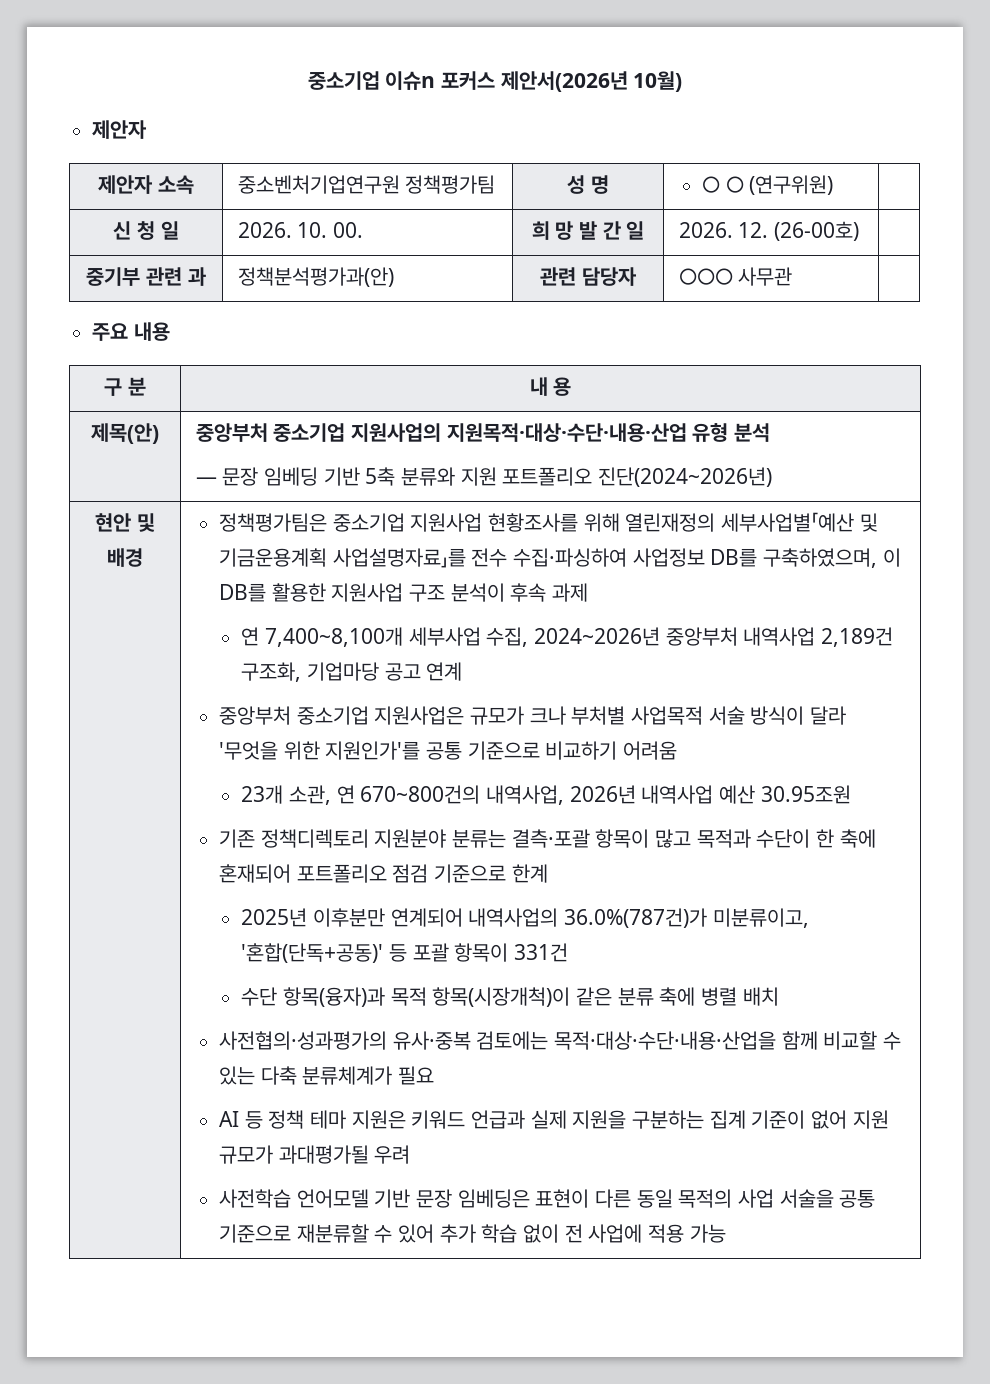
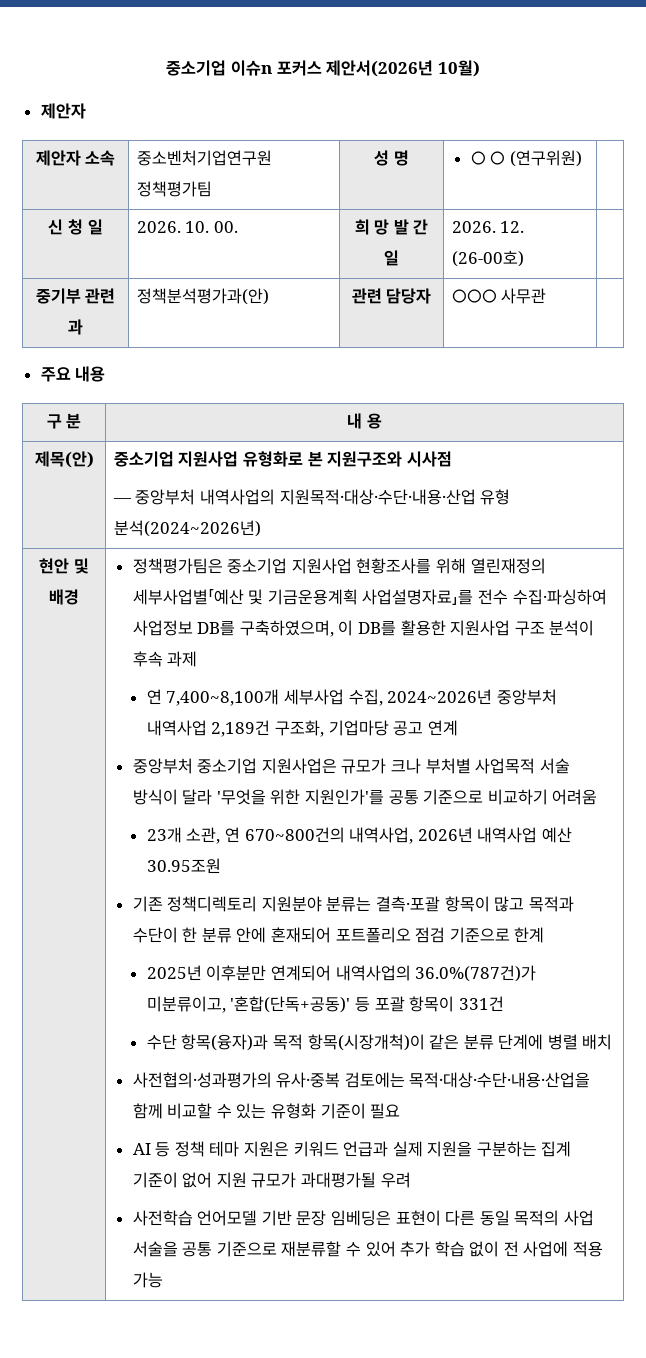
[195,423,771,442] [195,467,773,487] 중앙부처 중소기업 지원사업의 지원목적·대상·수단·내용·산업 유형 분석 // — 문장 임베딩 기반 5축 분류와 지원 포트폴리오 진단(2024~2026년) -> [113,451,452,467] [112,489,511,505] [113,520,261,537] 중소기업 지원사업 유형화로 본 지원구조와 시사점 // — 중앙부처 내역사업의 지원목적·대상·수단·내용·산업 유형 분석(2024~2026년)
[839,829,876,848] 축에 -> [201,927,267,943] 분류 안에
[659,987,696,1006] 축에 -> [498,1034,544,1050] 단계에
[260,1066,393,1085] 다축 분류체계가 -> [270,1103,366,1119] 유형화 기준이

